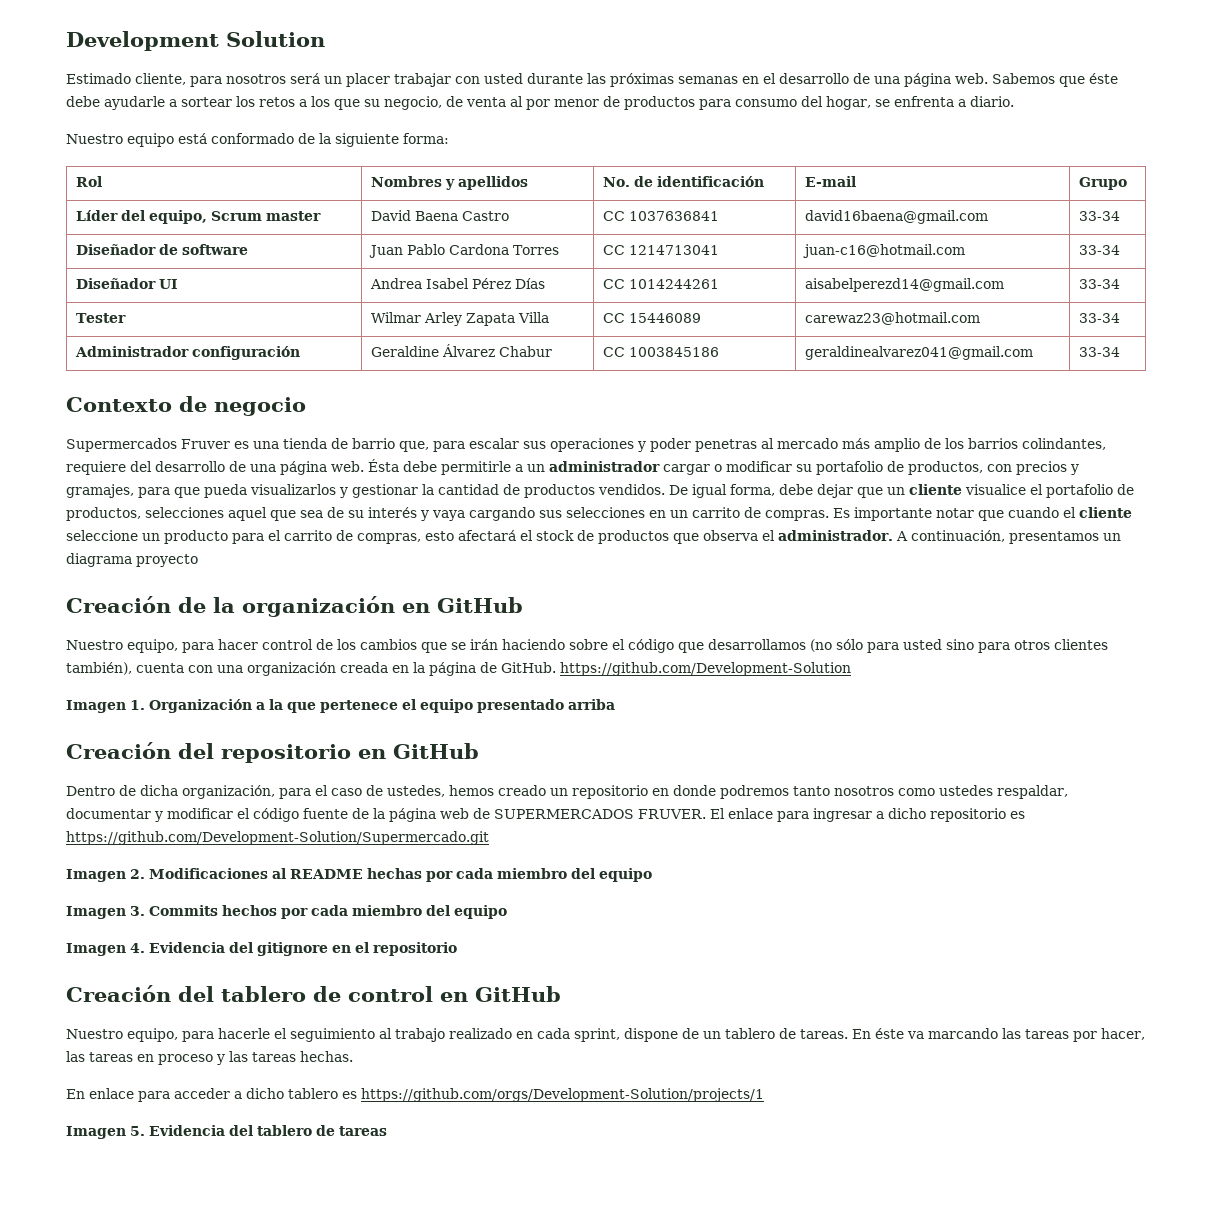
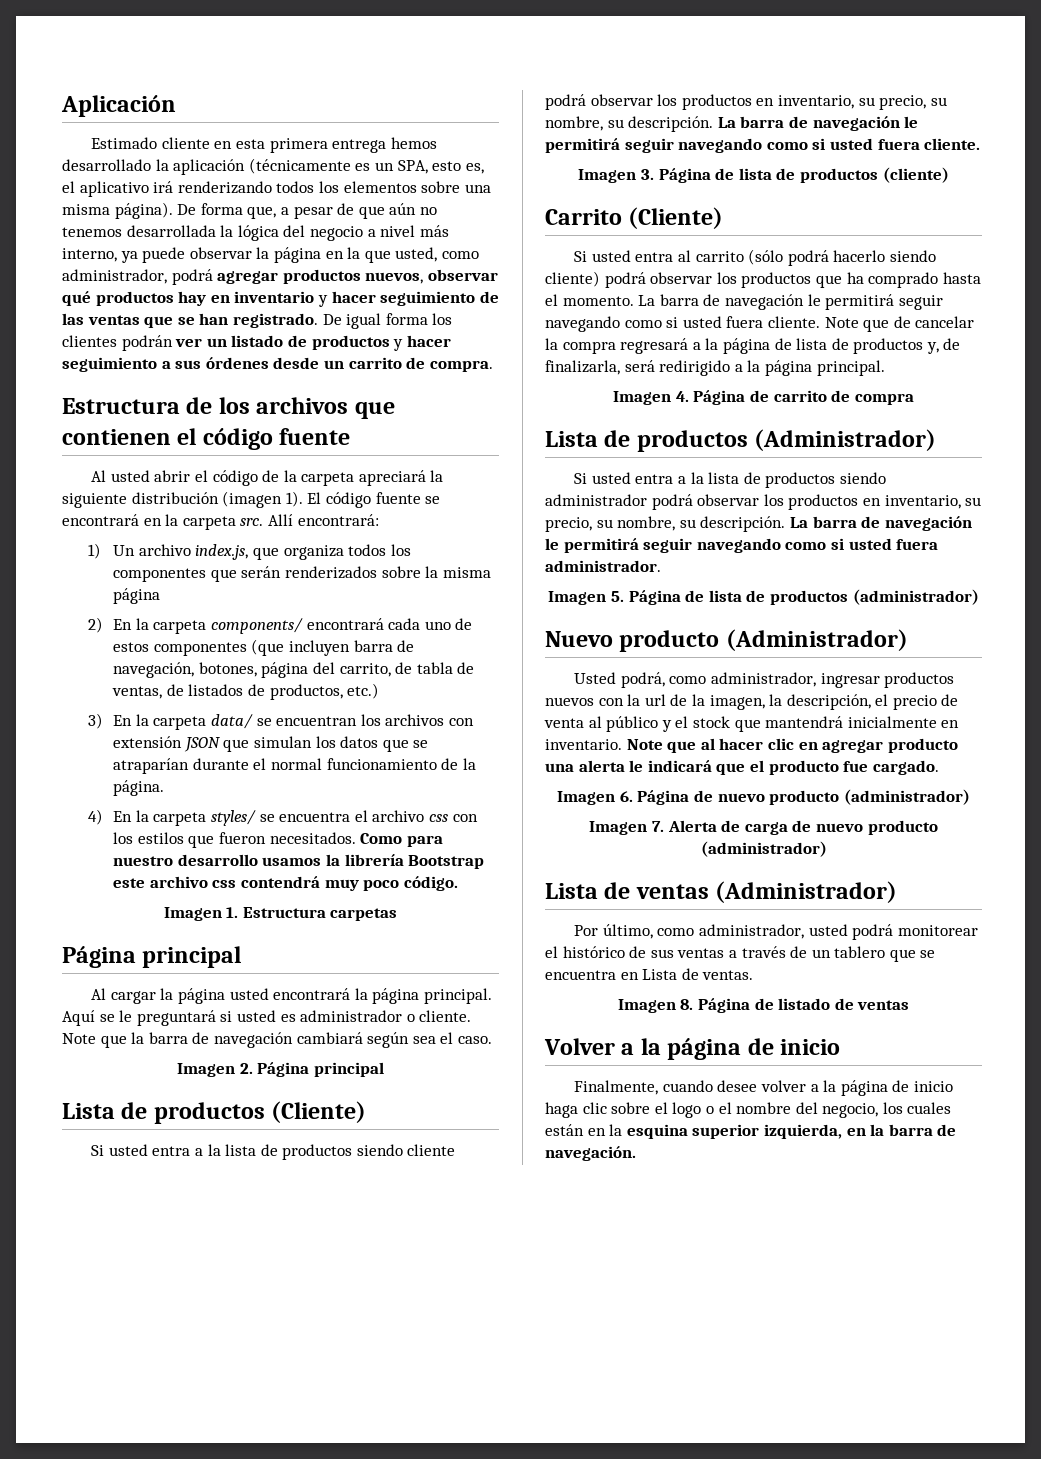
[66,31,325,51] Development Solution -> [61,95,176,117] Aplicación
[135,73,1118,87] [66,96,1014,110] [66,133,449,147] [75,176,102,187] [370,176,528,190] [602,176,764,187] [804,176,856,187] [1078,177,1127,190] [75,210,321,224] [370,210,509,221] [602,211,719,221] [804,210,988,224] [1078,211,1120,221] [75,244,248,255] [368,244,559,258] [602,245,719,255] [802,244,965,258] [1078,245,1120,255] [75,278,178,289] [369,278,545,289] [602,279,719,289] [804,278,1004,292] [1078,279,1120,289] [75,313,126,323] [370,312,549,326] [602,313,701,323] [804,312,980,325] [1078,313,1120,323] [74,346,300,360] [370,344,552,357] [602,347,719,357] [804,346,1033,360] [1078,347,1120,357] [66,396,306,416] [66,438,1106,452] [66,459,1079,475] [66,484,1134,498] [66,507,1132,521] [66,530,1121,544] [66,553,198,567] [66,596,523,617] [66,639,1108,653] [66,662,851,676] [66,699,615,713] [66,742,479,763] [66,785,1068,799] [66,808,1025,822] [66,831,489,845] [66,868,652,882] [66,905,507,919] [66,942,457,956] [66,985,561,1002] [66,1028,1145,1042] [66,1051,353,1065] [66,1088,764,1102] [66,1125,387,1139] cliente, para nosotros será un placer trabajar con usted durante las próximas semanas en el desarrollo de una página web. Sabemos que éste debe ayudarle a sortear los retos a los que su negocio, de venta al por menor de productos para consumo del hogar, se enfrenta a diario. // Nuestro equipo está conformado de la siguiente forma: // Rol | Nombres y apellidos | No. de identificación | E-mail | Grupo // Líder del equipo, Scrum master | David Baena Castro | CC 1037636841 | david16baena@gmail.com | 33-34 // Diseñador de software | Juan Pablo Cardona Torres | CC 1214713041 | juan-c16@hotmail.com | 33-34 // Diseñador UI | Andrea Isabel Pérez Días | CC 1014244261 | aisabelperezd14@gmail.com | 33-34 // Tester | Wilmar Arley Zapata Villa | CC 15446089 | carewaz23@hotmail.com | 33-34 // Administrador configuración | Geraldine Álvarez Chabur | CC 1003845186 | geraldinealvarez041@gmail.com | 33-34 // Contexto de negocio // Supermercados Fruver es una tienda de barrio que, para escalar sus operaciones y poder penetras al mercado más amplio de los barrios colindantes, requiere del desarrollo de una página web. Ésta debe permitirle a un administrador cargar o modificar su portafolio de productos, con precios y gramajes, para que pueda visualizarlos y gestionar la cantidad de productos vendidos. De igual forma, debe dejar que un cliente visualice el portafolio de productos, selecciones aquel que sea de su interés y vaya cargando sus selecciones en un carrito de compras. Es importante notar que cuando el cliente seleccione un producto para el carrito de compras, esto afectará el stock de productos que observa el administrador. A continuación, presentamos un diagrama proyecto // Creación de la organización en GitHub // Nuestro equipo, para hacer control de los cambios que se irán haciendo sobre el código que desarrollamos (no sólo para usted sino para otros clientes también), cuenta con una organización creada en la página de GitHub. https://github.com/Development-Solution // Imagen 1. Organización a la que pertenece el equipo presentado arriba // Creación del repositorio en GitHub // Dentro de dicha organización, para el caso de ustedes, hemos creado un repositorio en donde podremos tanto nosotros como ustedes respaldar, documentar y modificar el código fuente de la página web de SUPERMERCADOS FRUVER. El enlace para ingresar a dicho repositorio es https://github.com/Development-Solution/Supermercado.git // Imagen 2. Modificaciones al README hechas por cada miembro del equipo // Imagen 3. Commits hechos por cada miembro del equipo // Imagen 4. Evidencia del gitignore en el repositorio // Creación del tablero de control en GitHub // Nuestro equipo, para hacerle el seguimiento al trabajo realizado en cada sprint, dispone de un tablero de tareas. En éste va marcando las tareas por hacer, las tareas en proceso y las tareas hechas. // En enlace para acceder a dicho tablero es https://github.com/orgs/Development-Solution/projects/1 // Imagen 5. Evidencia del tablero de tareas -> [161,137,437,153] [62,158,484,175] [62,181,491,197] [62,202,437,219] [62,225,449,241] [62,247,479,263] [62,269,498,285] [62,291,499,307] [62,313,453,329] [62,335,451,351] [62,357,493,372] [62,397,395,419] [62,428,351,450] [91,470,444,486] [62,491,441,508] [62,514,379,530] [87,543,411,560] [113,566,491,582] [113,588,161,604] [87,617,473,634] [113,639,415,656] [113,662,475,678] [112,683,380,700] [87,713,474,730] [113,736,429,752] [113,758,476,774] [113,780,165,796] [87,809,478,826] [113,832,443,848] [113,854,485,869] [113,876,458,891] [163,907,398,921] [62,946,242,968] [91,988,492,1004] [62,1010,472,1026] [62,1032,492,1048] [177,1062,384,1077] [62,1101,367,1124] [91,1144,456,1160] [545,94,947,110] [545,116,919,132] [545,138,981,153] [578,167,949,183] [545,207,724,229] [574,249,936,266] [545,271,981,288] [545,294,943,310] [545,316,975,332] [545,338,961,354] [545,360,885,376] [613,390,914,405] [545,429,937,452] [574,472,886,488] [545,494,982,510] [545,516,972,532] [545,538,939,553] [545,560,661,572] [548,589,979,605] [545,629,908,652] [574,672,955,688] [545,694,959,710] [544,716,960,732] [545,738,958,753] [545,760,939,775] [557,789,970,805] [589,820,938,835] [700,841,827,857] [545,881,898,903] [574,924,978,940] [545,946,936,962] [545,968,754,980] [617,998,910,1013] [544,1038,841,1060] [574,1080,953,1096] [545,1102,952,1118] [545,1124,957,1139] [545,1146,636,1161] cliente en esta primera entrega hemos desarrollado la aplicación (técnicamente es un SPA, esto es, el aplicativo irá renderizando todos los elementos sobre una misma página). De forma que, a pesar de que aún no tenemos desarrollada la lógica del negocio a nivel más interno, ya puede observar la página en la que usted, como administrador, podrá agregar productos nuevos, observar qué productos hay en inventario y hacer seguimiento de las ventas que se han registrado. De igual forma los clientes podrán ver un listado de productos y hacer seguimiento a sus órdenes desde un carrito de compra. // Estructura de los archivos que contienen el código fuente // Al usted abrir el código de la carpeta apreciará la siguiente distribución (imagen 1). El código fuente se encontrará en la carpeta src. Allí encontrará: // 1) Un archivo index.js, que organiza todos los componentes que serán renderizados sobre la misma página // 2) En la carpeta components/ encontrará cada uno de estos componentes (que incluyen barra de navegación, botones, página del carrito, de tabla de ventas, de listados de productos, etc.) // 3) En la carpeta data/ se encuentran los archivos con extensión JSON que simulan los datos que se atraparían durante el normal funcionamiento de la página. // 4) En la carpeta styles/ se encuentra el archivo css con los estilos que fueron necesitados. Como para nuestro desarrollo usamos la librería Bootstrap este archivo css contendrá muy poco código. // Imagen 1. Estructura carpetas // Página principal // Al cargar la página usted encontrará la página principal. Aquí se le preguntará si usted es administrador o cliente. Note que la barra de navegación cambiará según sea el caso. // Imagen 2. Página principal // Lista de productos (Cliente) // Si usted entra a la lista de productos siendo cliente podrá observar los productos en inventario, su precio, su nombre, su descripción. La barra de navegación le permitirá seguir navegando como si usted fuera cliente. // Imagen 3. Página de lista de productos (cliente) // Carrito (Cliente) // Si usted entra al carrito (sólo podrá hacerlo siendo cliente) podrá observar los productos que ha comprado hasta el momento. La barra de navegación le permitirá seguir navegando como si usted fuera cliente. Note que de cancelar la compra regresará a la página de lista de productos y, de finalizarla, será redirigido a la página principal. // Imagen 4. Página de carrito de compra // Lista de productos (Administrador) // Si usted entra a la lista de productos siendo administrador podrá observar los productos en inventario, su precio, su nombre, su descripción. La barra de navegación le permitirá seguir navegando como si usted fuera administrador. // Imagen 5. Página de lista de productos (administrador) // Nuevo producto (Administrador) // Usted podrá, como administrador, ingresar productos nuevos con la url de la imagen, la descripción, el precio de venta al público y el stock que mantendrá inicialmente en inventario. Note que al hacer clic en agregar producto una alerta le indicará que el producto fue cargado. // Imagen 6. Página de nuevo producto (administrador) // Imagen 7. Alerta de carga de nuevo producto (administrador) // Lista de ventas (Administrador) // Por último, como administrador, usted podrá monitorear el histórico de sus ventas a través de un tablero que se encuentra en Lista de ventas. // Imagen 8. Página de listado de ventas // Volver a la página de inicio // Finalmente, cuando desee volver a la página de inicio haga clic sobre el logo o el nombre del negocio, los cuales están en la esquina superior izquierda, en la barra de navegación.

